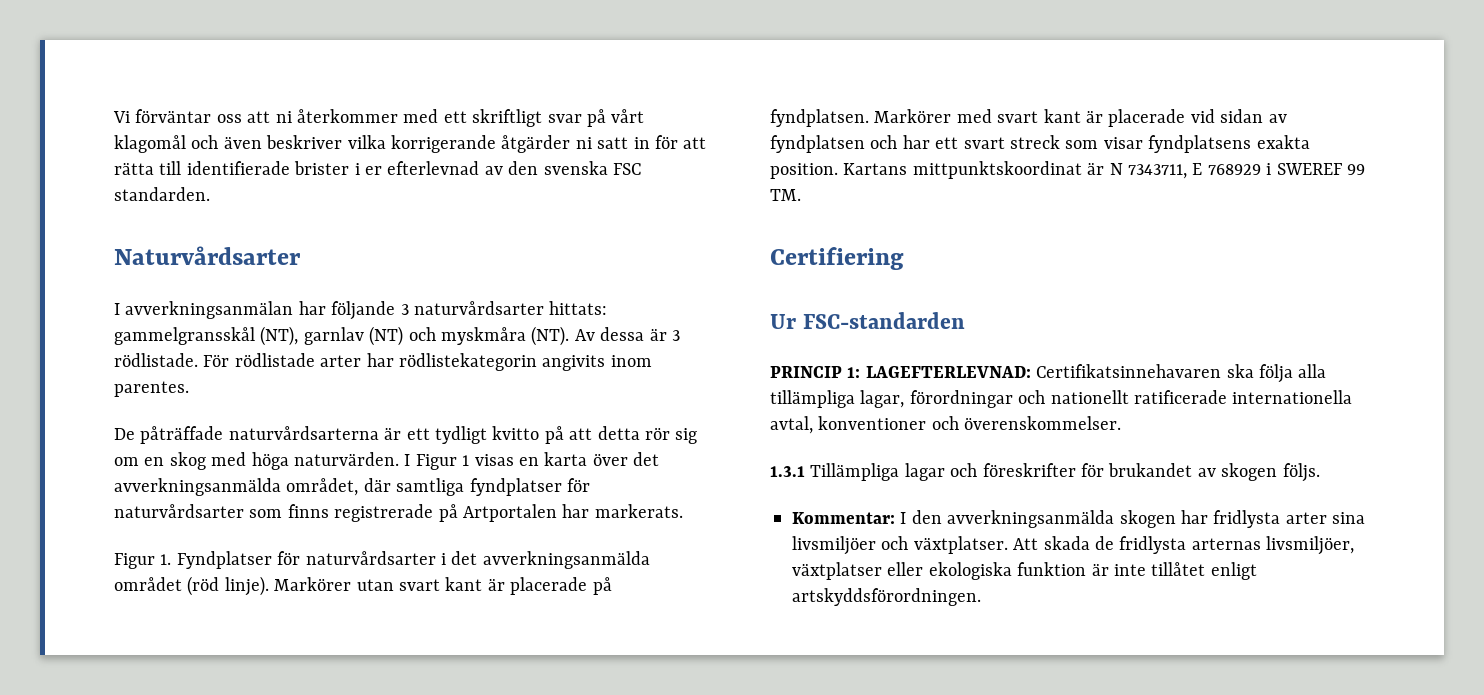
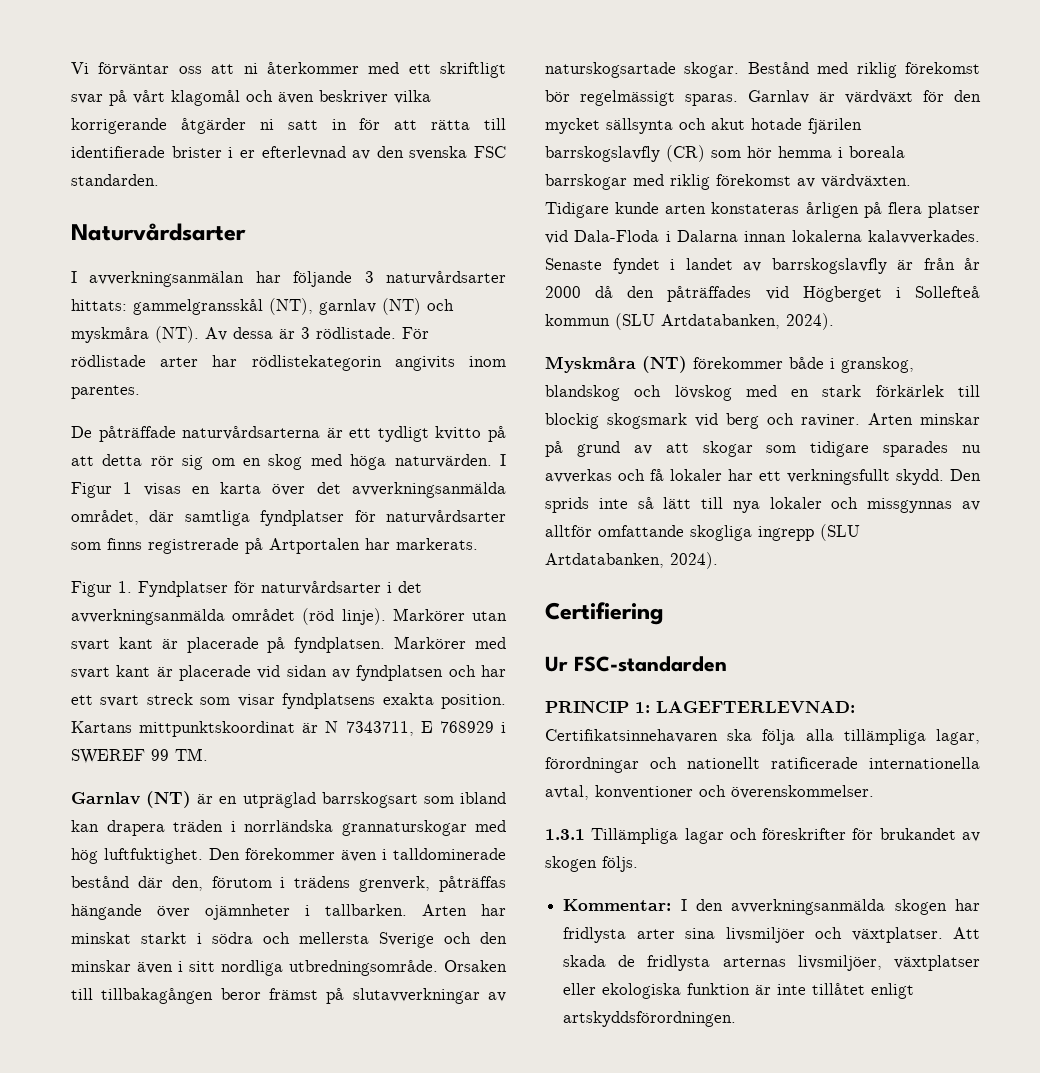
(801, 195) none -> [71,791,506,808] [71,820,506,836] [71,848,506,864] [71,876,506,892] [71,904,506,920] [71,932,507,948] [71,960,507,976] [71,988,506,1004] [545,62,980,78] [545,90,981,106] [545,118,862,134] [545,145,905,162] [545,174,911,190] [545,202,980,218] [545,230,980,244] [545,258,980,274] [545,286,980,302] [545,313,834,330] [545,356,914,373] [545,385,980,401] [545,413,980,429] [545,441,981,457] [545,469,981,485] [545,497,980,513] [545,524,860,541] [545,552,718,569] // Garnlav (NT) är en utpräglad barrskogsart som ibland kan drapera träden i norrländska grannaturskogar med hög luftfuktighet. Den förekommer även i talldominerade bestånd där den, förutom i trädens grenverk, påträffas hängande över ojämnheter i tallbarken. Arten har minskat starkt i södra och mellersta Sverige och den minskar även i sitt nordliga utbredningsområde. Orsaken till tillbakagången beror främst på slutavverkningar av naturskogsartade skogar. Bestånd med riklig förekomst bör regelmässigt sparas. Garnlav är värdväxt för den mycket sällsynta och akut hotade fjärilen barrskogslavfly (CR) som hör hemma i boreala barrskogar med riklig förekomst av värdväxten. Tidigare kunde arten konstateras årligen på flera platser vid Dala-Floda i Dalarna innan lokalerna kalavverkades. Senaste fyndet i landet av barrskogslavfly är från år 2000 då den påträffades vid Högberget i Sollefteå kommun (SLU Artdatabanken, 2024). // Myskmåra (NT) förekommer både i granskog, blandskog och lövskog med en stark förkärlek till blockig skogsmark vid berg och raviner. Arten minskar på grund av att skogar som tidigare sparades nu avverkas och få lokaler har ett verkningsfullt skydd. Den sprids inte så lätt till nya lokaler och missgynnas av alltför omfattande skogliga ingrepp (SLU Artdatabanken, 2024).

